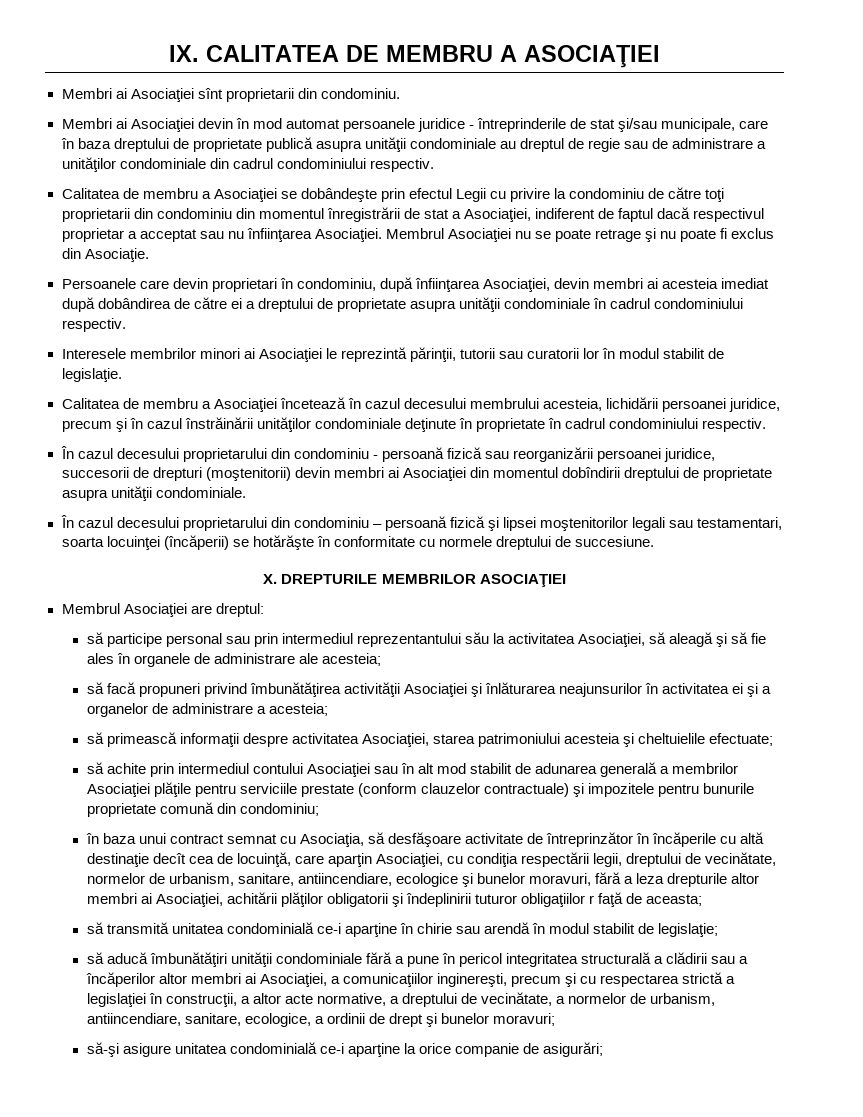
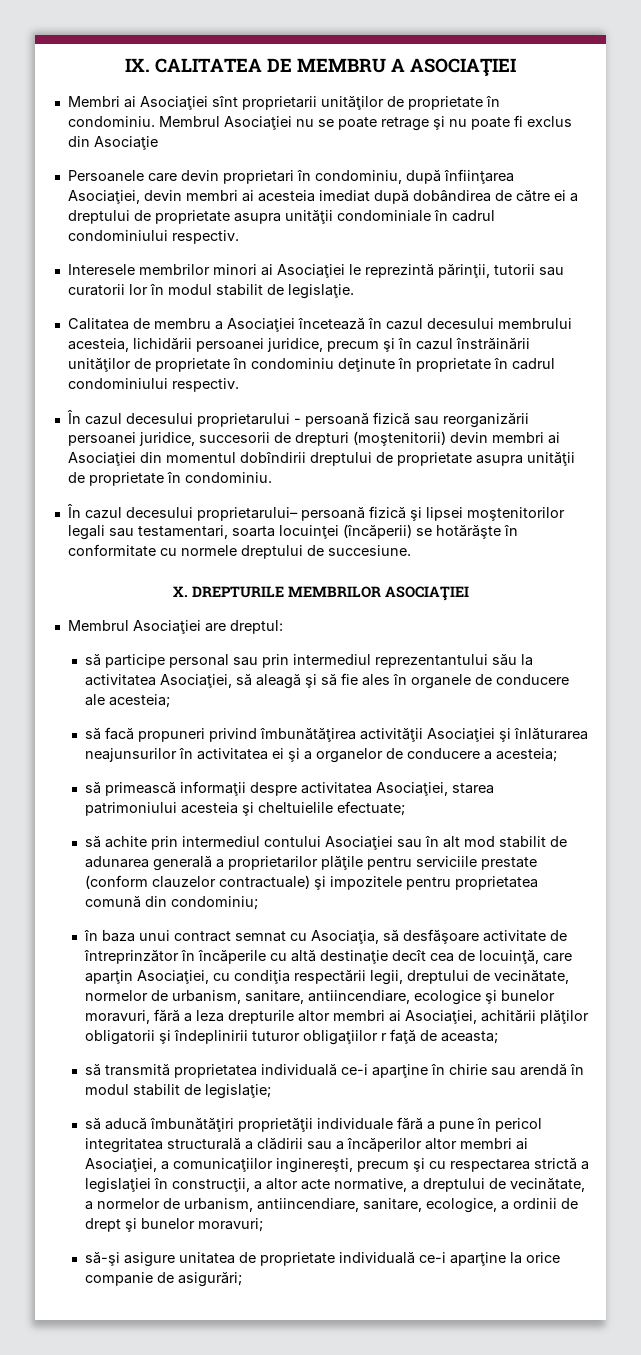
[297,88,400,99] [61,118,769,132] [60,137,767,152] [61,157,434,172] [61,187,725,202] [61,207,765,222] [61,228,382,242] din condominiu. // Membri ai Asociaţiei devin în mod automat persoanele juridice - întreprinderile de stat şi/sau municipale, care în baza dreptului de proprietate publică asupra unităţii condominiale au dreptul de regie sau de administrare a unităţilor condominiale din cadrul condominiului respectiv. // Calitatea de membru a Asociaţiei se dobândeşte prin efectul Legii cu privire la condominiu de către toţi proprietarii din condominiu din momentul înregistrării de stat a Asociaţiei, indiferent de faptul dacă respectivul proprietar a acceptat sau nu înfiinţarea Asociaţiei. -> [320,96,500,110] [67,116,155,127] unităţilor de proprietate în condominiu.
[84,248,149,262] Asociaţie. -> [93,136,158,150] Asociaţie
[314,418,401,429] condominiale -> [133,358,334,372] de proprietate în condominiu
[270,448,369,459] din condominiu -> (290, 420) none
[155,487,246,498] [60,515,382,531] condominiale. // În cazul decesului proprietarului din condominiu – -> [67,472,272,486] [66,504,298,521] de proprietate în condominiu. // În cazul decesului proprietarului–
[213,653,295,664] administrare -> [495,674,569,685] conducere
[171,703,253,714] administrare -> [406,748,480,759] conducere
[672,763,739,774] [86,783,150,797] membrilor Asociaţiei -> [227,856,318,870] proprietarilor
[703,783,755,794] [86,803,156,817] bunurile proprietate -> [454,876,538,890] proprietatea
[171,922,314,934] unitatea condominială -> [173,1064,337,1078] proprietatea individuală
[230,952,362,967] unităţii condominiale -> [237,1118,393,1132] proprietăţii individuale
[229,1042,317,1054] condominială -> [238,1252,415,1266] de proprietate individuală

